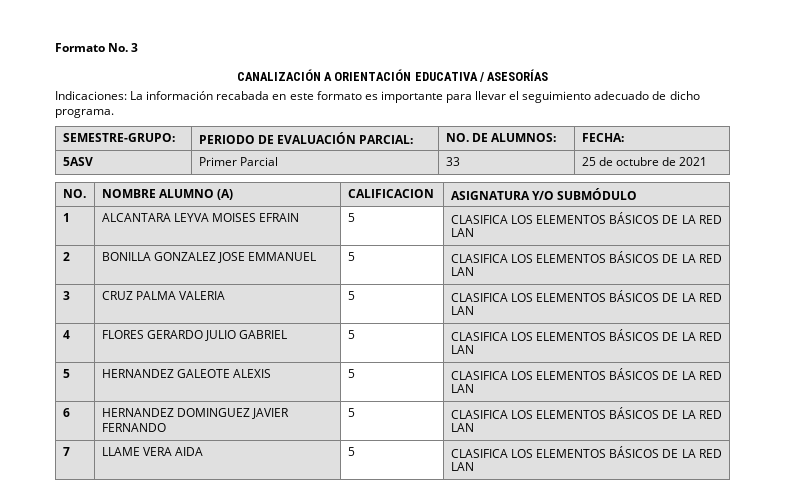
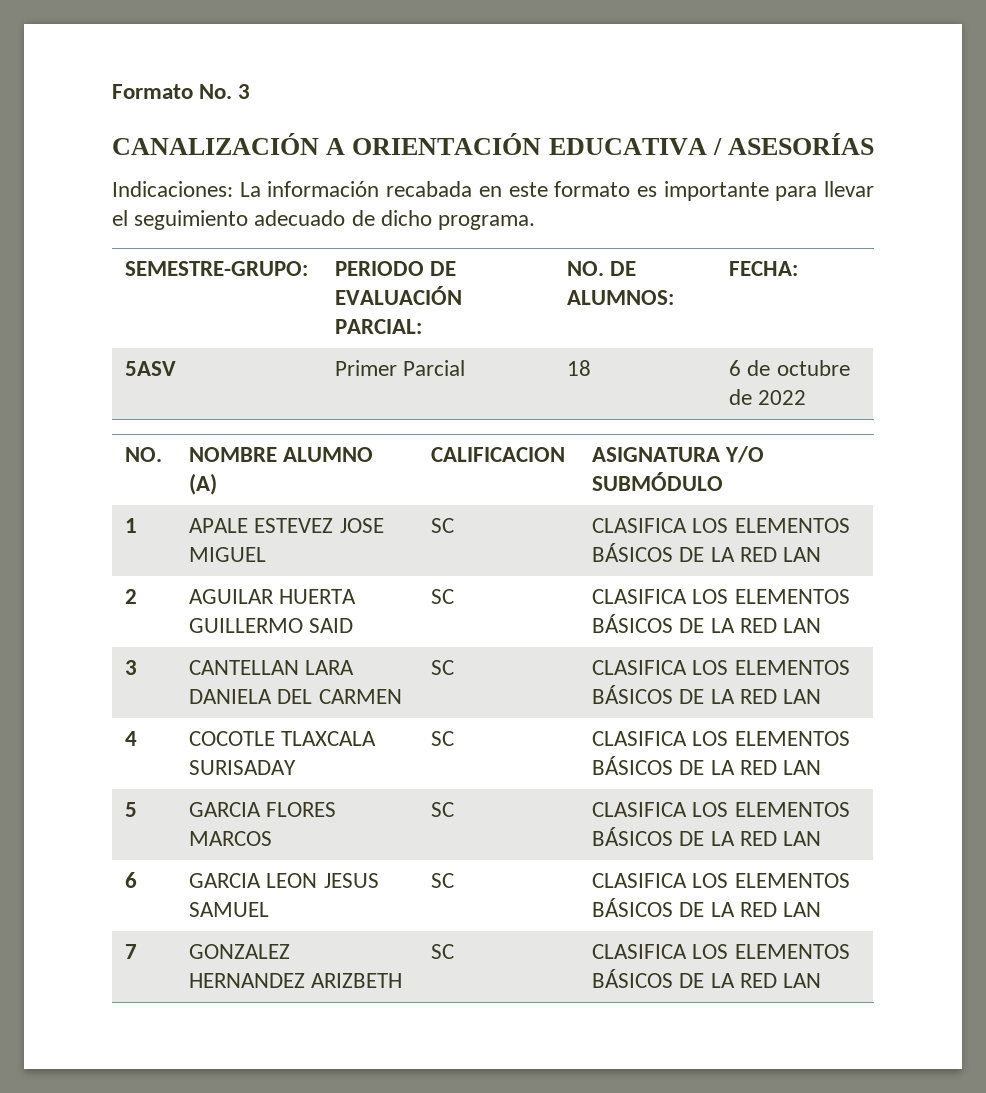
[445,157,460,166] [581,157,596,166] 33 | 25 -> [567,360,592,376] [729,360,742,376] 18 | 6
[679,157,708,166] 2021 -> [758,390,807,405] 2022
[101,213,300,222] [347,213,355,222] ALCANTARA LEYVA MOISES EFRAIN | 5 -> [189,518,384,533] [189,547,267,562] [431,518,455,533] APALE ESTEVEZ JOSE MIGUEL | SC
[101,252,317,263] [347,252,355,261] BONILLA GONZALEZ JOSE EMMANUEL | 5 -> [189,589,357,604] [189,618,354,633] [431,589,455,604] AGUILAR HUERTA GUILLERMO SAID | SC
[101,291,226,300] [347,291,355,300] CRUZ PALMA VALERIA | 5 -> [189,660,355,675] [189,689,402,704] [431,660,455,675] CANTELLAN LARA DANIELA DEL CARMEN | SC
[101,330,288,341] [347,330,355,339] FLORES GERARDO JULIO GABRIEL | 5 -> [189,731,377,746] [189,760,297,775] [431,731,455,746] COCOTLE TLAXCALA SURISADAY | SC
[101,369,272,378] [347,369,355,378] HERNANDEZ GALEOTE ALEXIS | 5 -> [189,802,337,817] [189,831,273,846] [431,802,455,817] GARCIA FLORES MARCOS | SC
[101,408,290,419] [101,423,166,432] [347,408,355,417] HERNANDEZ DOMINGUEZ JAVIER FERNANDO | 5 -> [189,873,379,888] [189,902,270,917] [431,873,455,888] GARCIA LEON JESUS SAMUEL | SC
[101,447,204,456] [347,447,355,456] LLAME VERA AIDA | 5 -> [189,944,291,959] [189,973,403,988] [431,944,455,959] GONZALEZ HERNANDEZ ARIZBETH | SC

